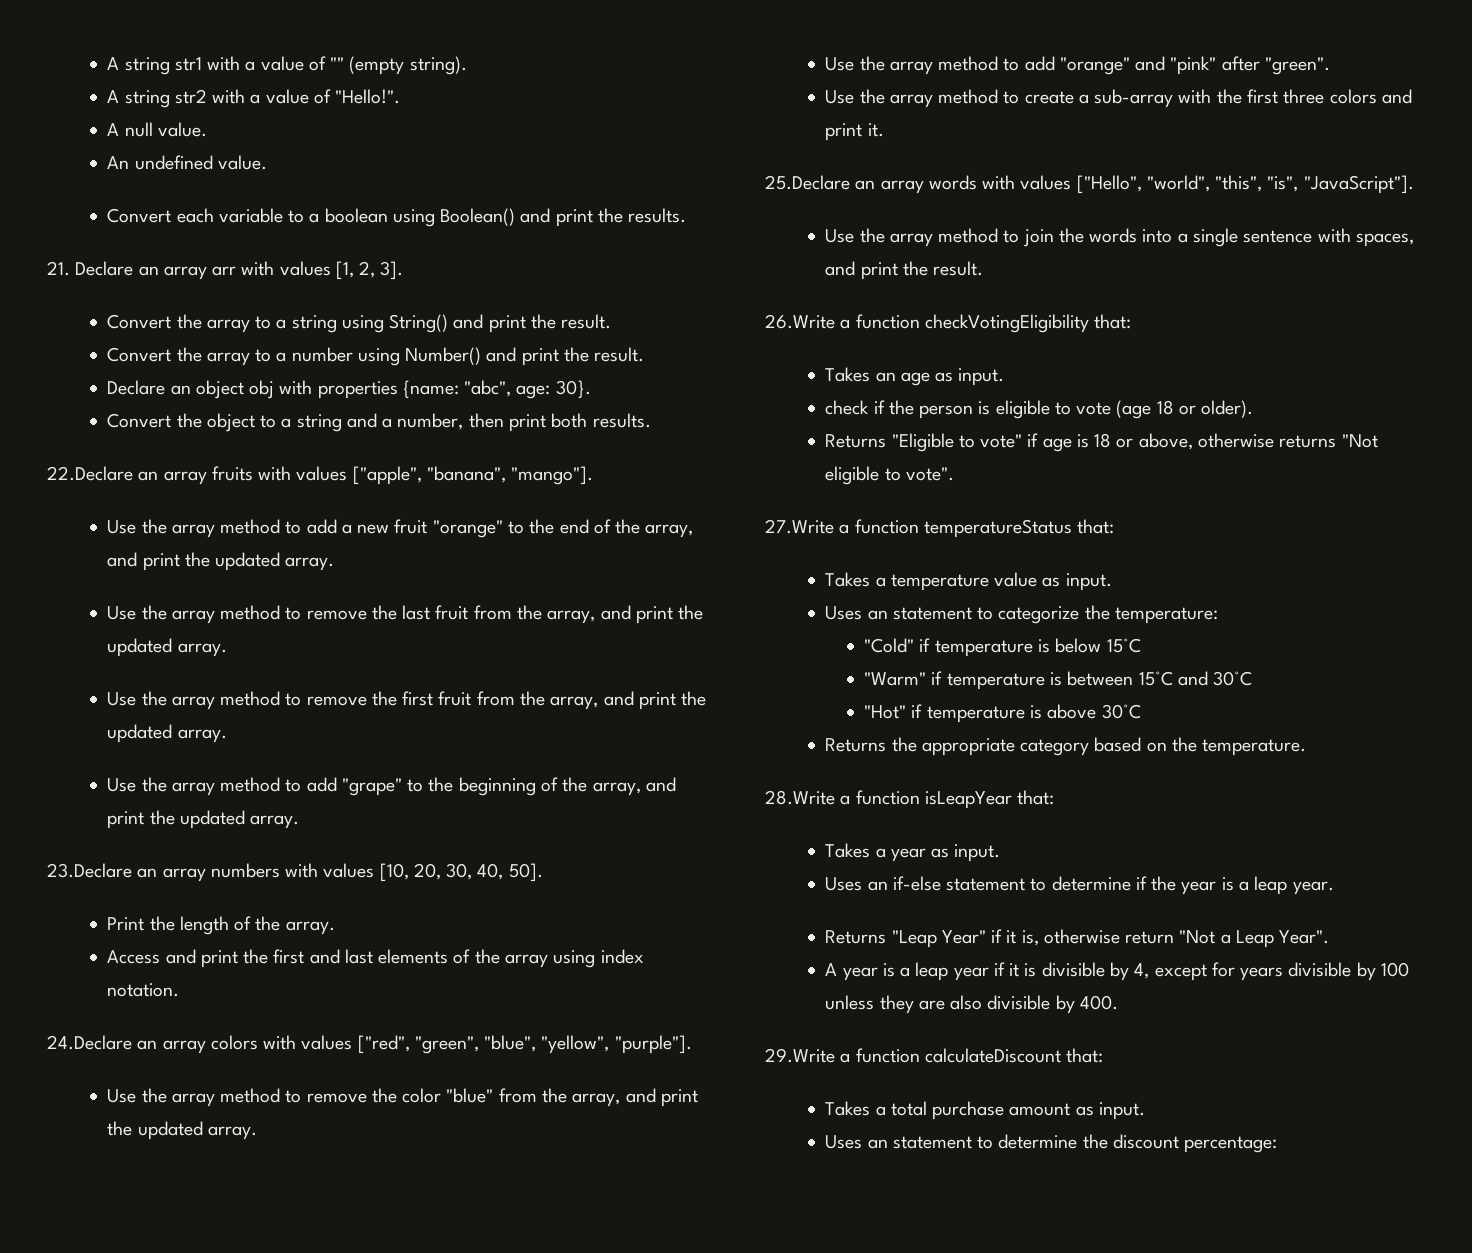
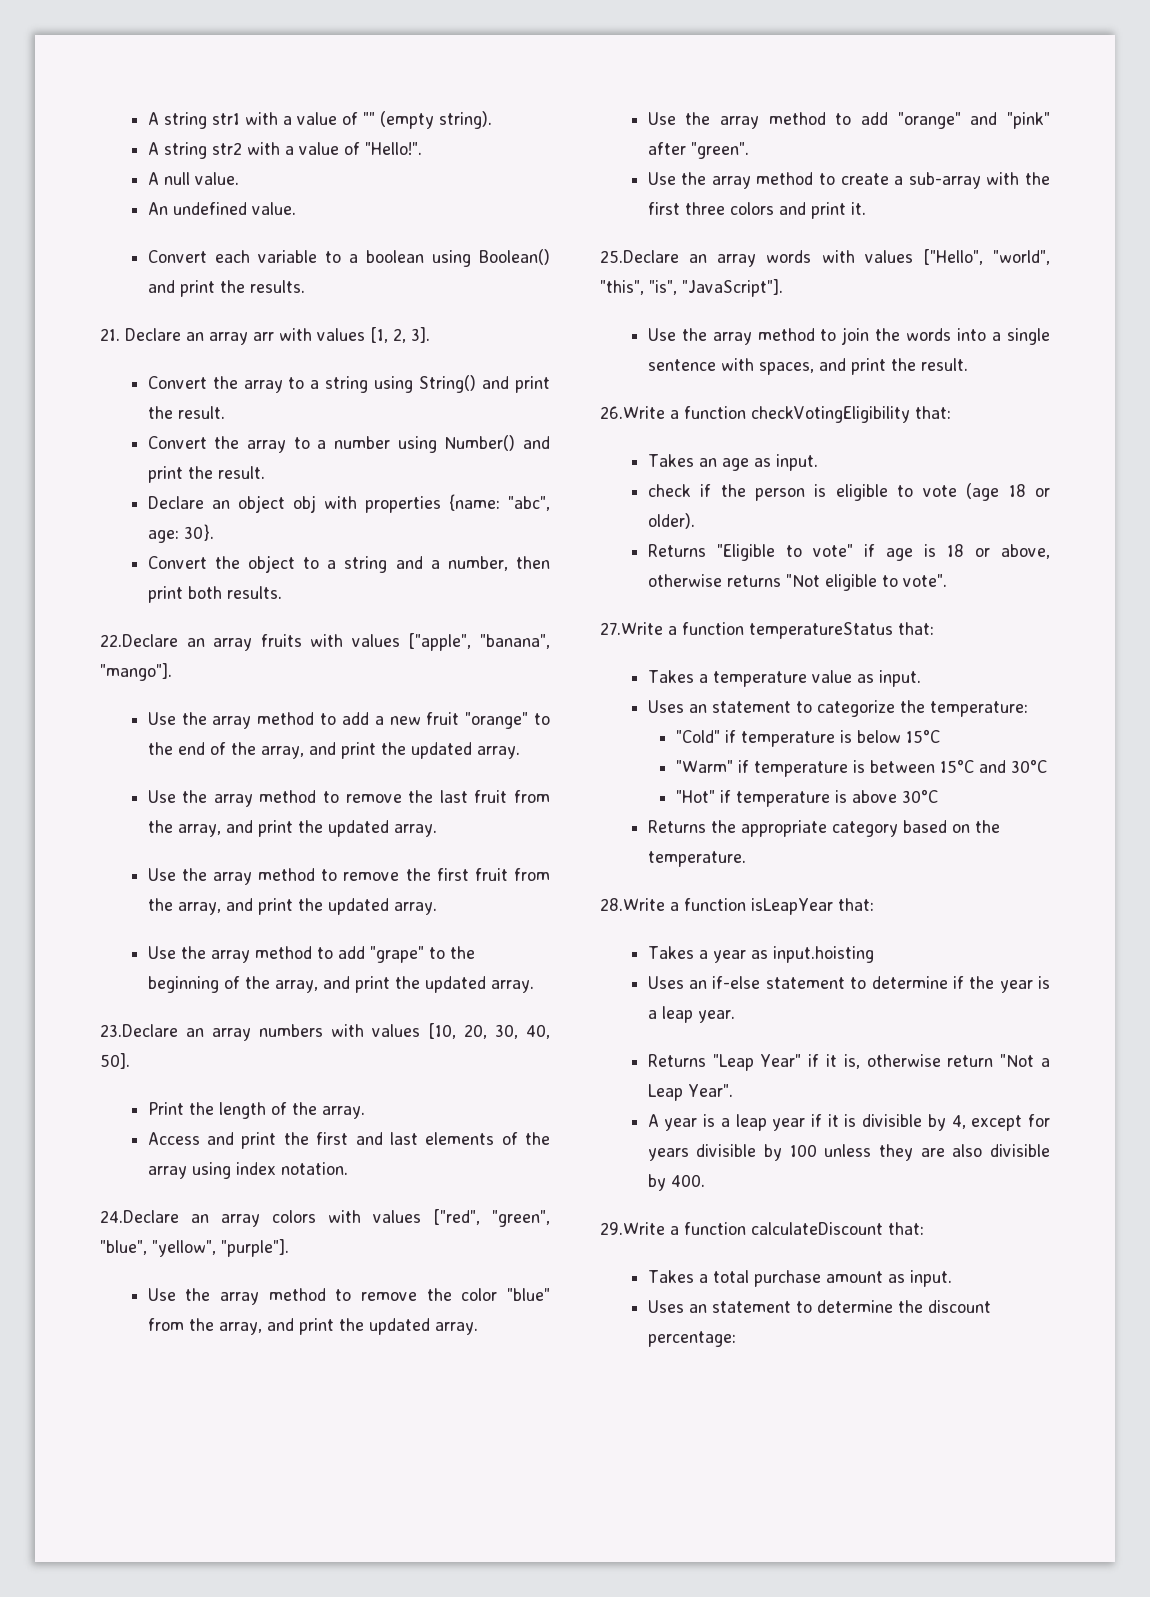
[954,844,1001,862] input. -> [772,946,874,963] input.hoisting

